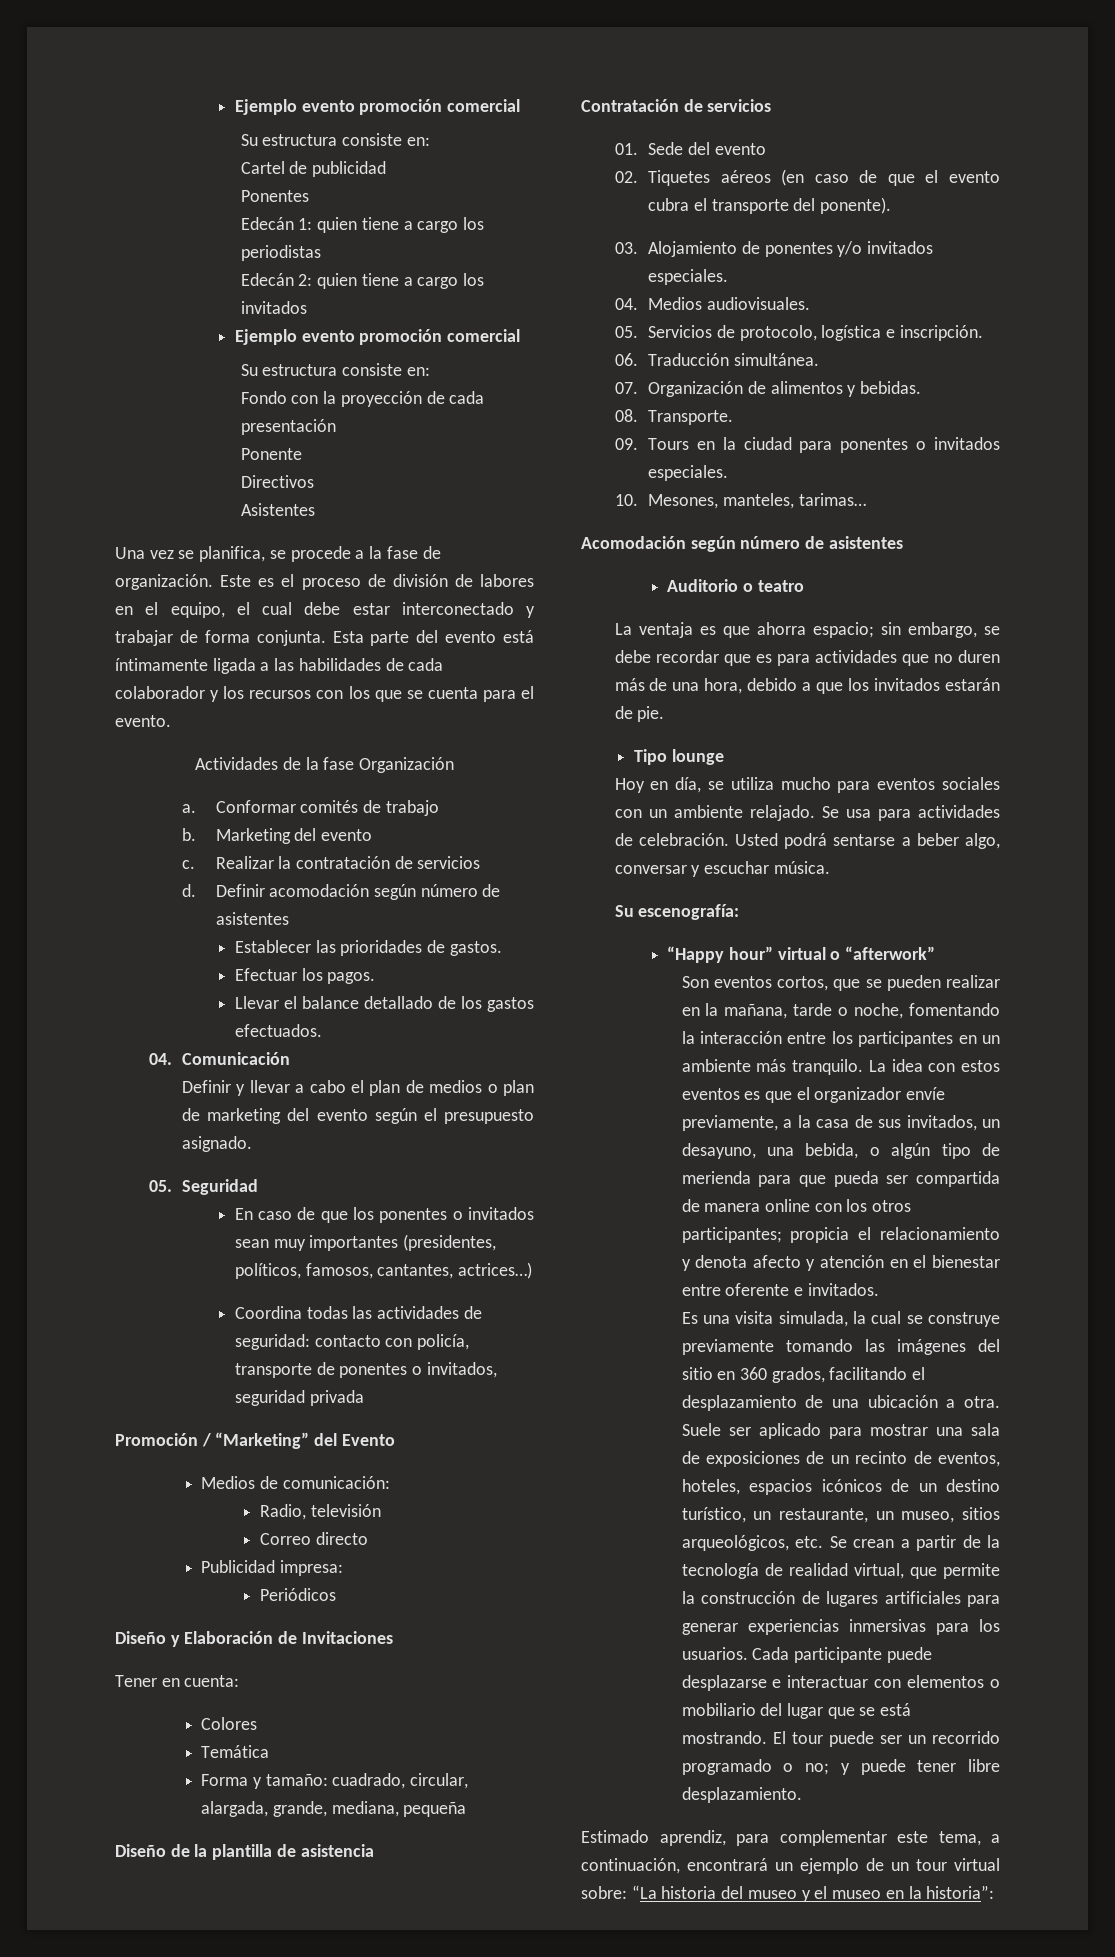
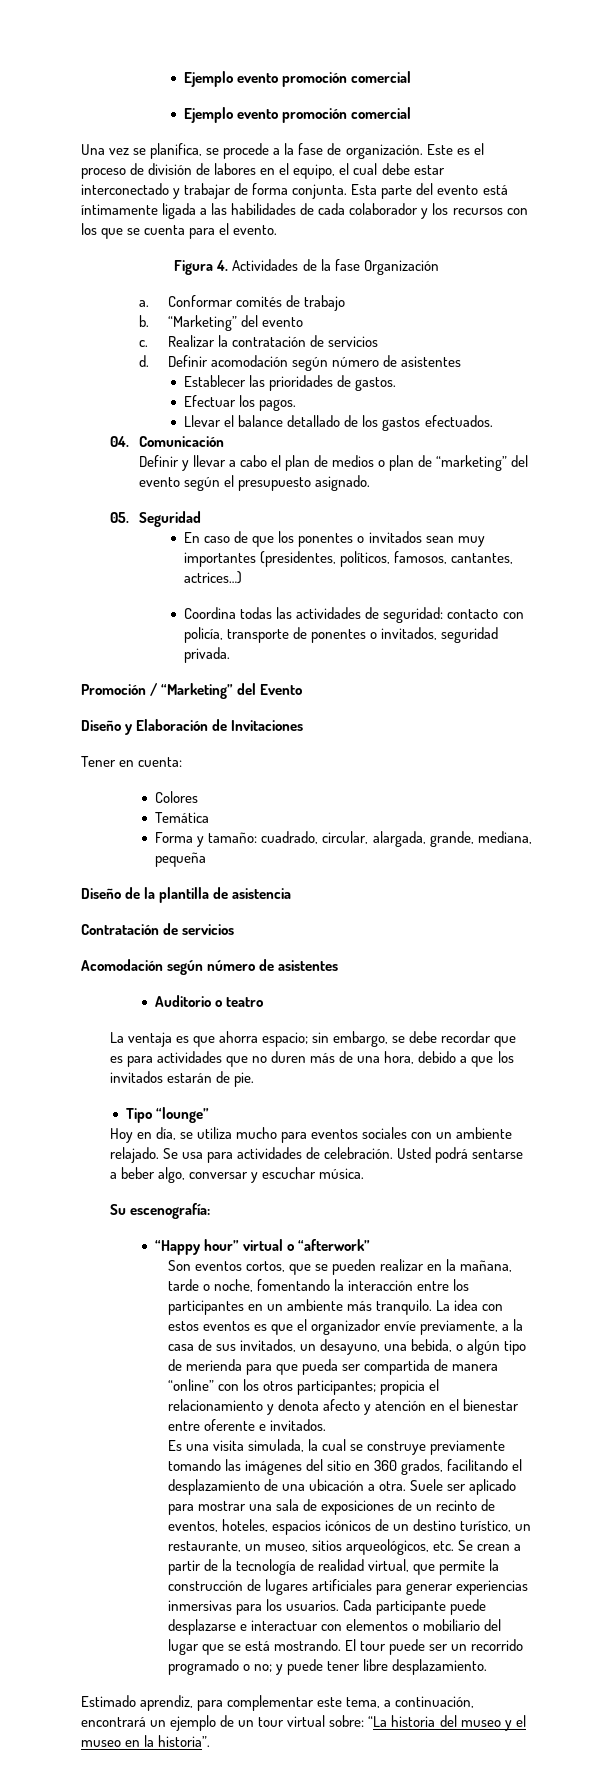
[234,99,521,115] [240,133,430,146] [240,161,387,177] [240,190,309,202] [240,217,485,233] [240,245,321,261] [240,273,485,289] [240,301,307,314] [234,329,521,345] [240,363,430,376] [240,391,485,407] [240,419,336,435] [240,448,302,460] [240,475,314,488] [240,503,315,516] Ejemplo evento promoción comercial // Su estructura consiste en: // Cartel de publicidad // Ponentes // Edecán 1: quien tiene a cargo los periodistas // Edecán 2: quien tiene a cargo los invitados // Ejemplo evento promoción comercial // Su estructura consiste en: // Fondo con la proyección de cada presentación // Ponente // Directivos // Asistentes -> [184,71,412,87] [184,107,412,123] Ejemplo evento promoción comercial // Ejemplo evento promoción comercial
(171, 721) none -> [174,260,229,275] Figura 4.
[215,828,291,844] Marketing -> [167,315,237,331] “Marketing”
[207,1108,282,1124] marketing -> [436,455,508,471] “marketing”
[309,1390,364,1406] privada -> [184,647,231,663] privada.
[201,1476,390,1489] [259,1504,381,1520] [259,1532,368,1545] [201,1560,344,1576] [259,1588,336,1601] // Medios de comunicación: // Radio, televisión // Correo directo // Publicidad impresa: // Periódicos -> (303, 689) none
[614,142,766,155] [614,169,1000,186] [648,197,891,214] [614,241,933,257] [648,269,729,285] [614,297,810,310] [614,325,983,341] [614,353,819,366] [614,381,921,397] [614,409,734,425] [614,437,1000,453] [648,465,729,481] [614,493,866,509] // 01. Sede del evento // 02. Tiquetes aéreos (en caso de que el evento cubra el transporte del ponente). // 03. Alojamiento de ponentes y/o invitados especiales. // 04. Medios audiovisuales. // 05. Servicios de protocolo, logística e inscripción. // 06. Traducción simultánea. // 07. Organización de alimentos y bebidas. // 08. Transporte. // 09. Tours en la ciudad para ponentes o invitados especiales. // 10. Mesones, manteles, tarimas… -> (235, 929) none
[671,749,724,765] lounge -> [156,1107,210,1123] “lounge”
[765,1199,811,1212] online -> [167,1379,214,1391] “online”
[926,1885,995,1899] historia”: -> [158,1735,211,1747] historia”.

